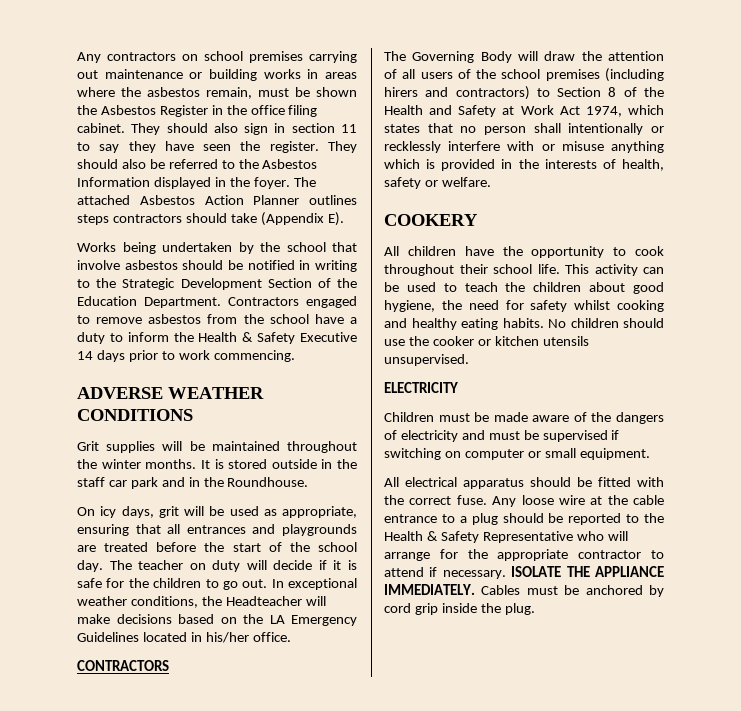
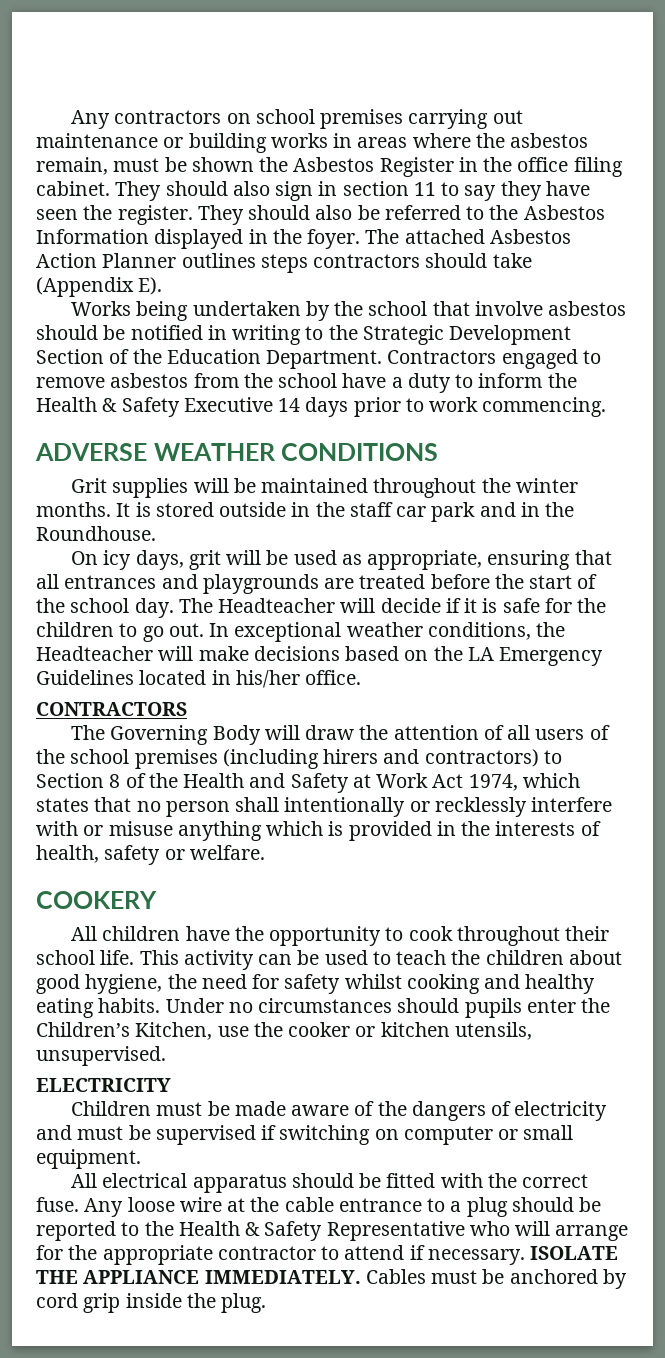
[138,560,241,572] teacher on duty -> [218,598,336,613] Headteacher
[548,318,664,328] No children should -> [165,998,611,1018] [36,1022,213,1040] Under no circumstances should pupils enter the Children’s Kitchen,
[542,336,589,346] utensils -> [454,1022,532,1040] utensils,

